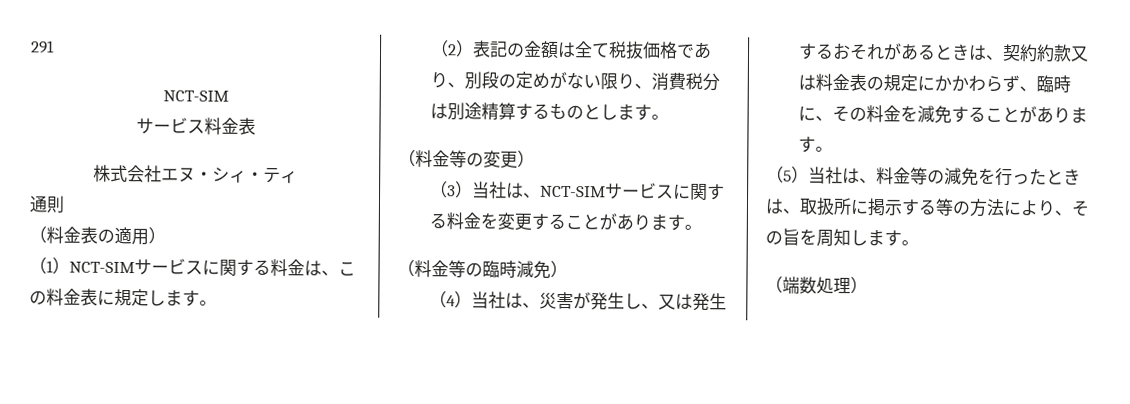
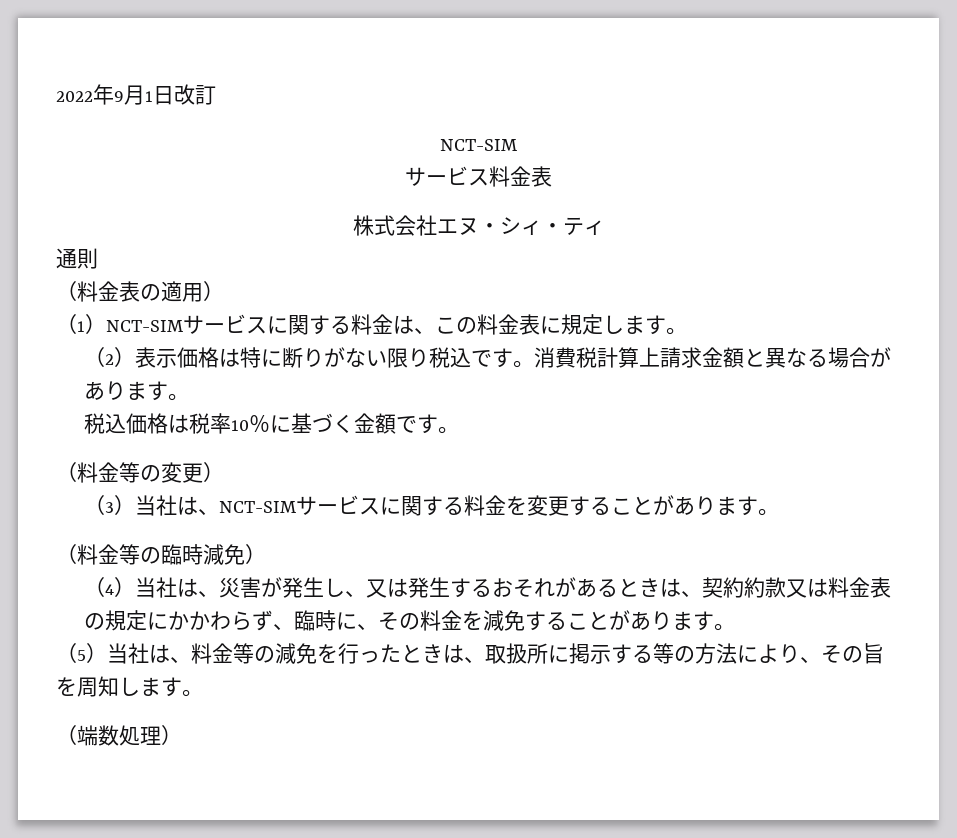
[30,40,55,54] 291 -> [56,84,216,105] 2022年9月1日改訂
[488,40,712,60] [429,71,720,92] [429,102,635,121] 記の金額は全て税抜価格であり、別段の定めがない限り、消費税分は別途精算するものとしま -> [155,347,891,368] [83,381,189,401] [83,413,417,434] 示価格は特に断りがない限り税込です。消費税計算上請求金額と異なる場合があります。 // 税込価格は税率10％に基づく金額で

